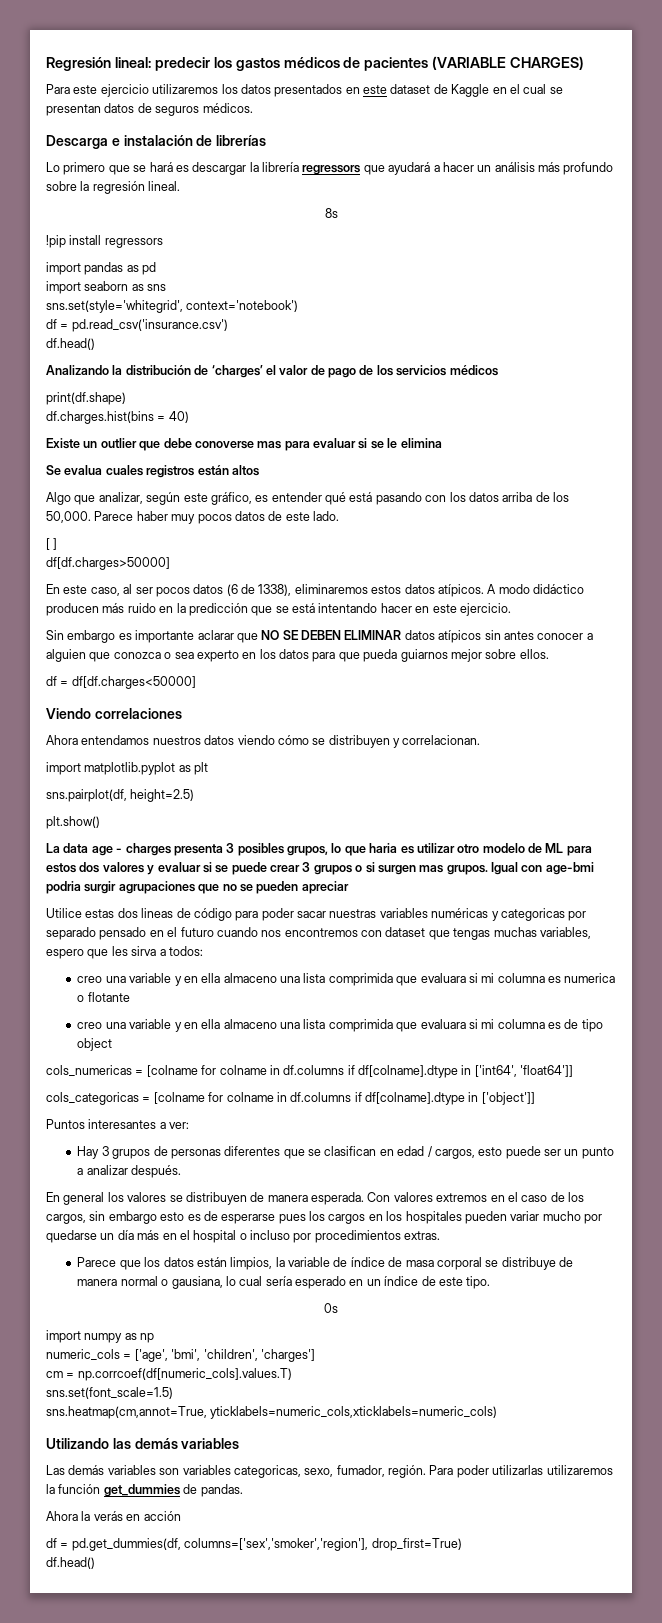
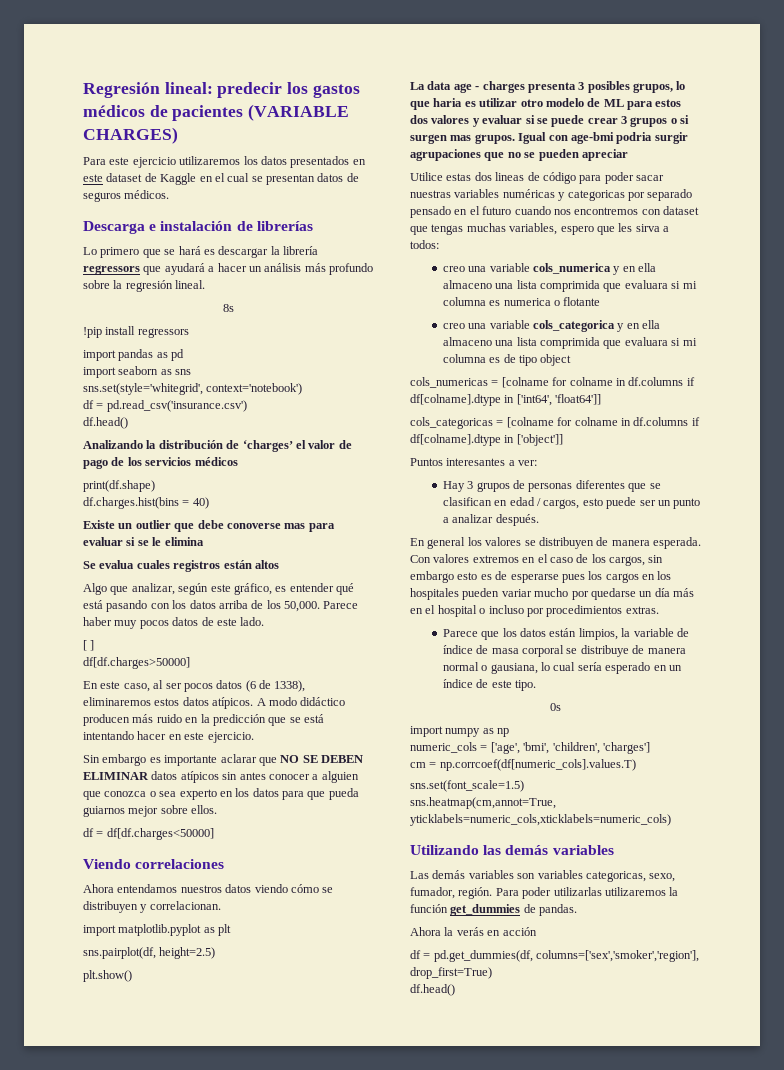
(172, 978) none -> [533,263,612,274] cols_numerica
(172, 1024) none -> [533,320,616,332] cols_categorica

